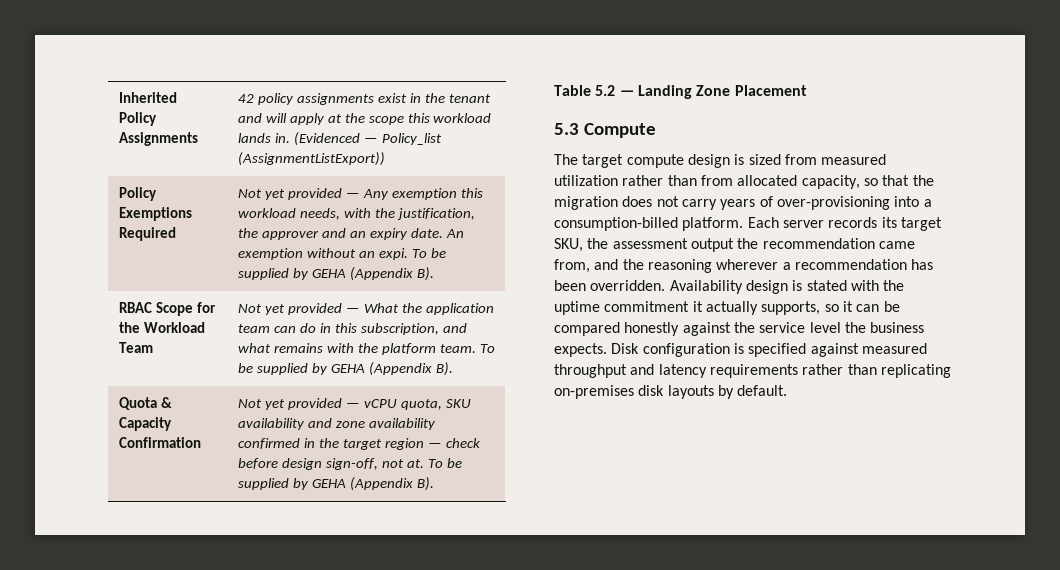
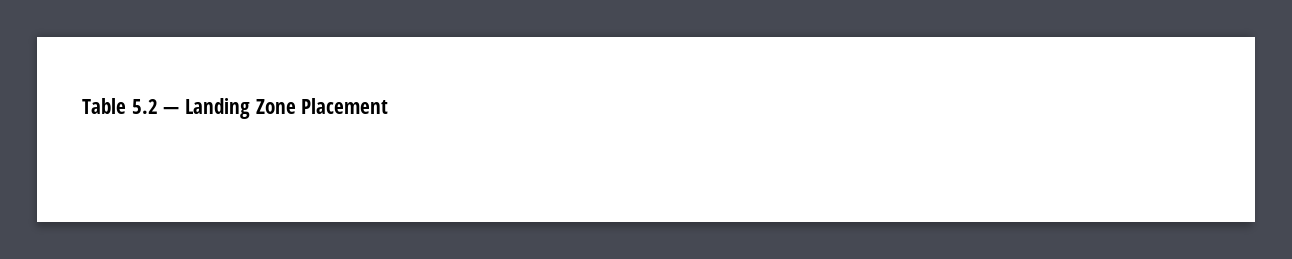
[119,92,178,103] [119,112,158,126] [119,132,199,146] [238,93,491,105] [238,113,492,125] [238,132,442,146] [238,152,386,166] [119,187,158,201] [119,207,193,221] [119,227,177,241] [238,188,483,200] [238,208,475,220] [238,228,464,240] [238,248,446,260] [238,267,434,281] [119,302,216,316] [119,322,205,333] [119,342,154,353] [238,303,494,315] [238,323,467,335] [238,343,495,355] [238,362,453,376] [119,397,172,410] [119,417,173,431] [119,437,202,448] [238,398,471,410] [238,418,436,430] [238,438,480,450] [238,458,462,470] [238,477,434,491] Inherited Policy Assignments | 42 policy assignments exist in the tenant and will apply at the scope this workload lands in. (Evidenced — Policy_list (AssignmentListExport)) // Policy Exemptions Required | Not yet provided — Any exemption this workload needs, with the justification, the approver and an expiry date. An exemption without an expi. To be supplied by GEHA (Appendix B). // RBAC Scope for the Workload Team | Not yet provided — What the application team can do in this subscription, and what remains with the platform team. To be supplied by GEHA (Appendix B). // Quota & Capacity Confirmation | Not yet provided — vCPU quota, SKU availability and zone availability confirmed in the target region — check before design sign-off, not at. To be supplied by GEHA (Appendix B). // -> (82, 106) none
[554,123,656,138] [554,154,887,168] [554,175,934,189] [554,196,932,210] [554,217,942,231] [554,238,915,252] [554,259,934,273] [554,280,905,294] [554,301,900,315] [554,322,925,336] [554,343,927,357] [554,364,951,378] [554,385,788,399] // 5.3 Compute // The target compute design is sized from measured utilization rather than from allocated capacity, so that the migration does not carry years of over-provisioning into a consumption-billed platform. Each server records its target SKU, the assessment output the recommendation came from, and the reasoning wherever a recommendation has been overridden. Availability design is stated with the uptime commitment it actually supports, so it can be compared honestly against the service level the business expects. Disk configuration is specified against measured throughput and latency requirements rather than replicating on-premises disk layouts by default. -> (389, 106) none

